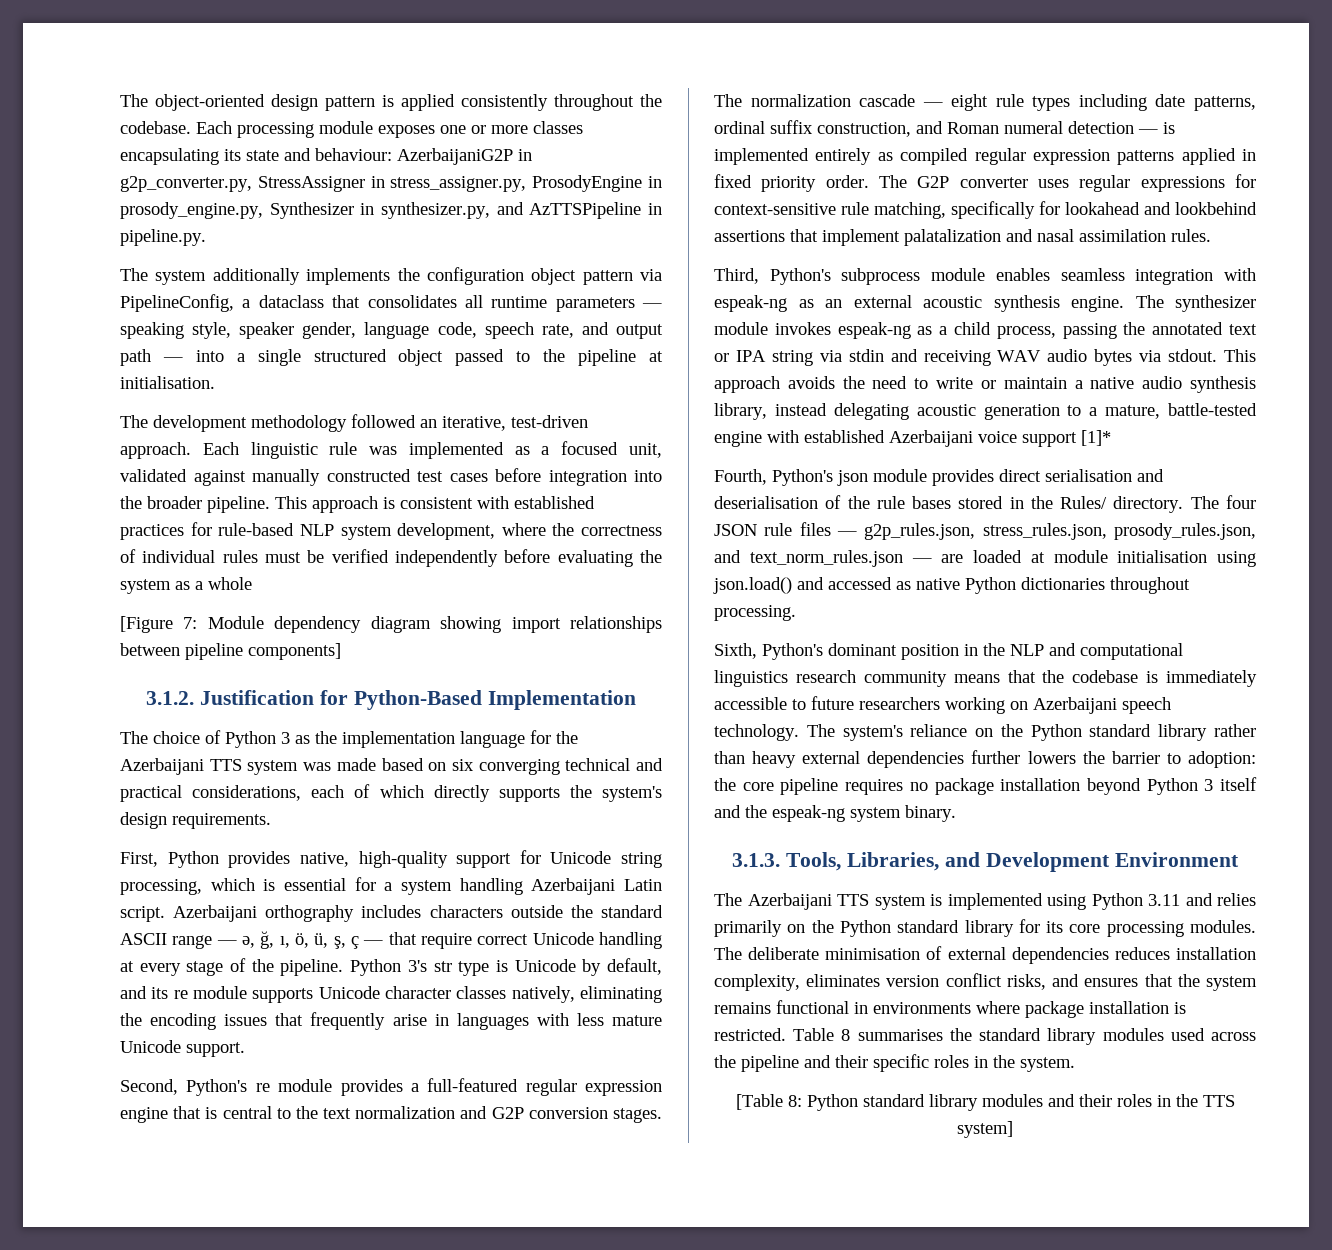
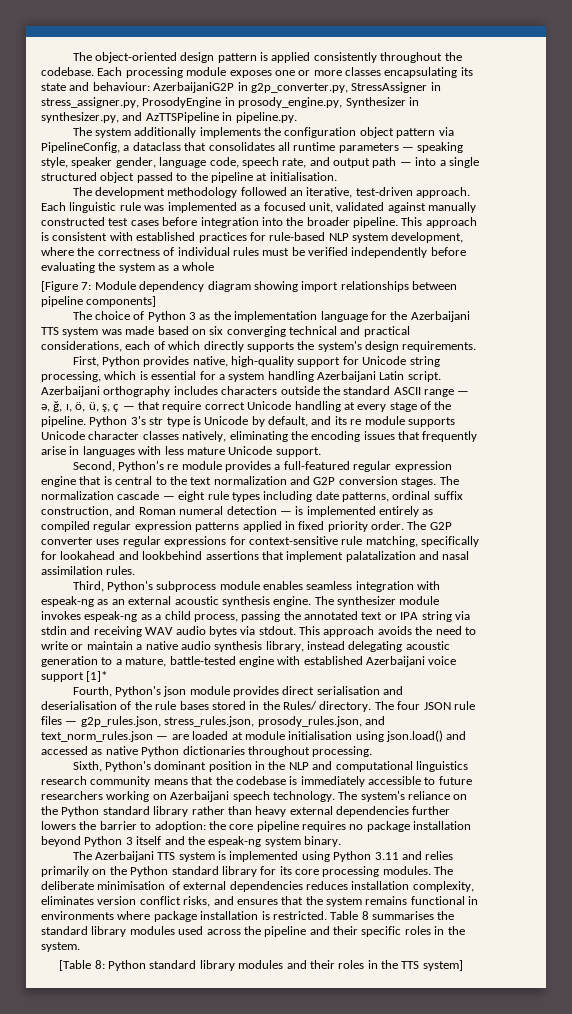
[146,690,636,710] // 3.1.2. Justification for Python-Based Implementation -> (157, 301) none
[732,852,1239,872] // 3.1.3. Tools, Libraries, and Development Environment -> (341, 841) none

